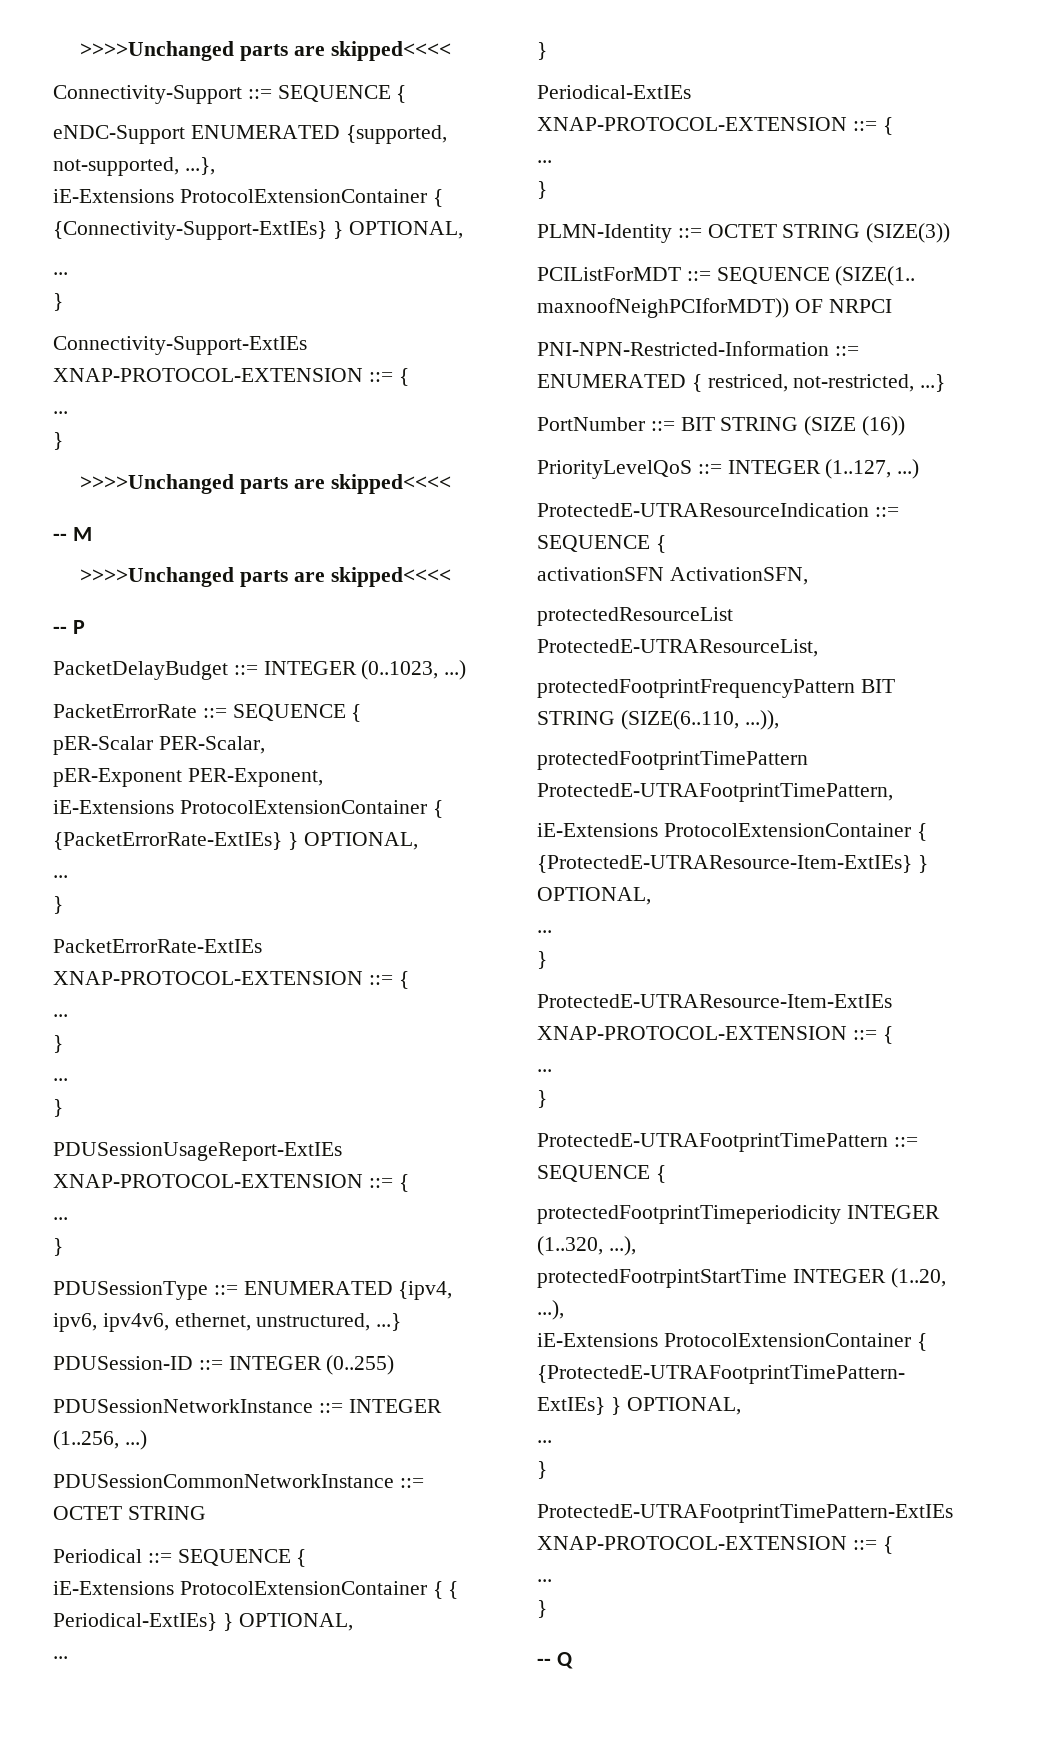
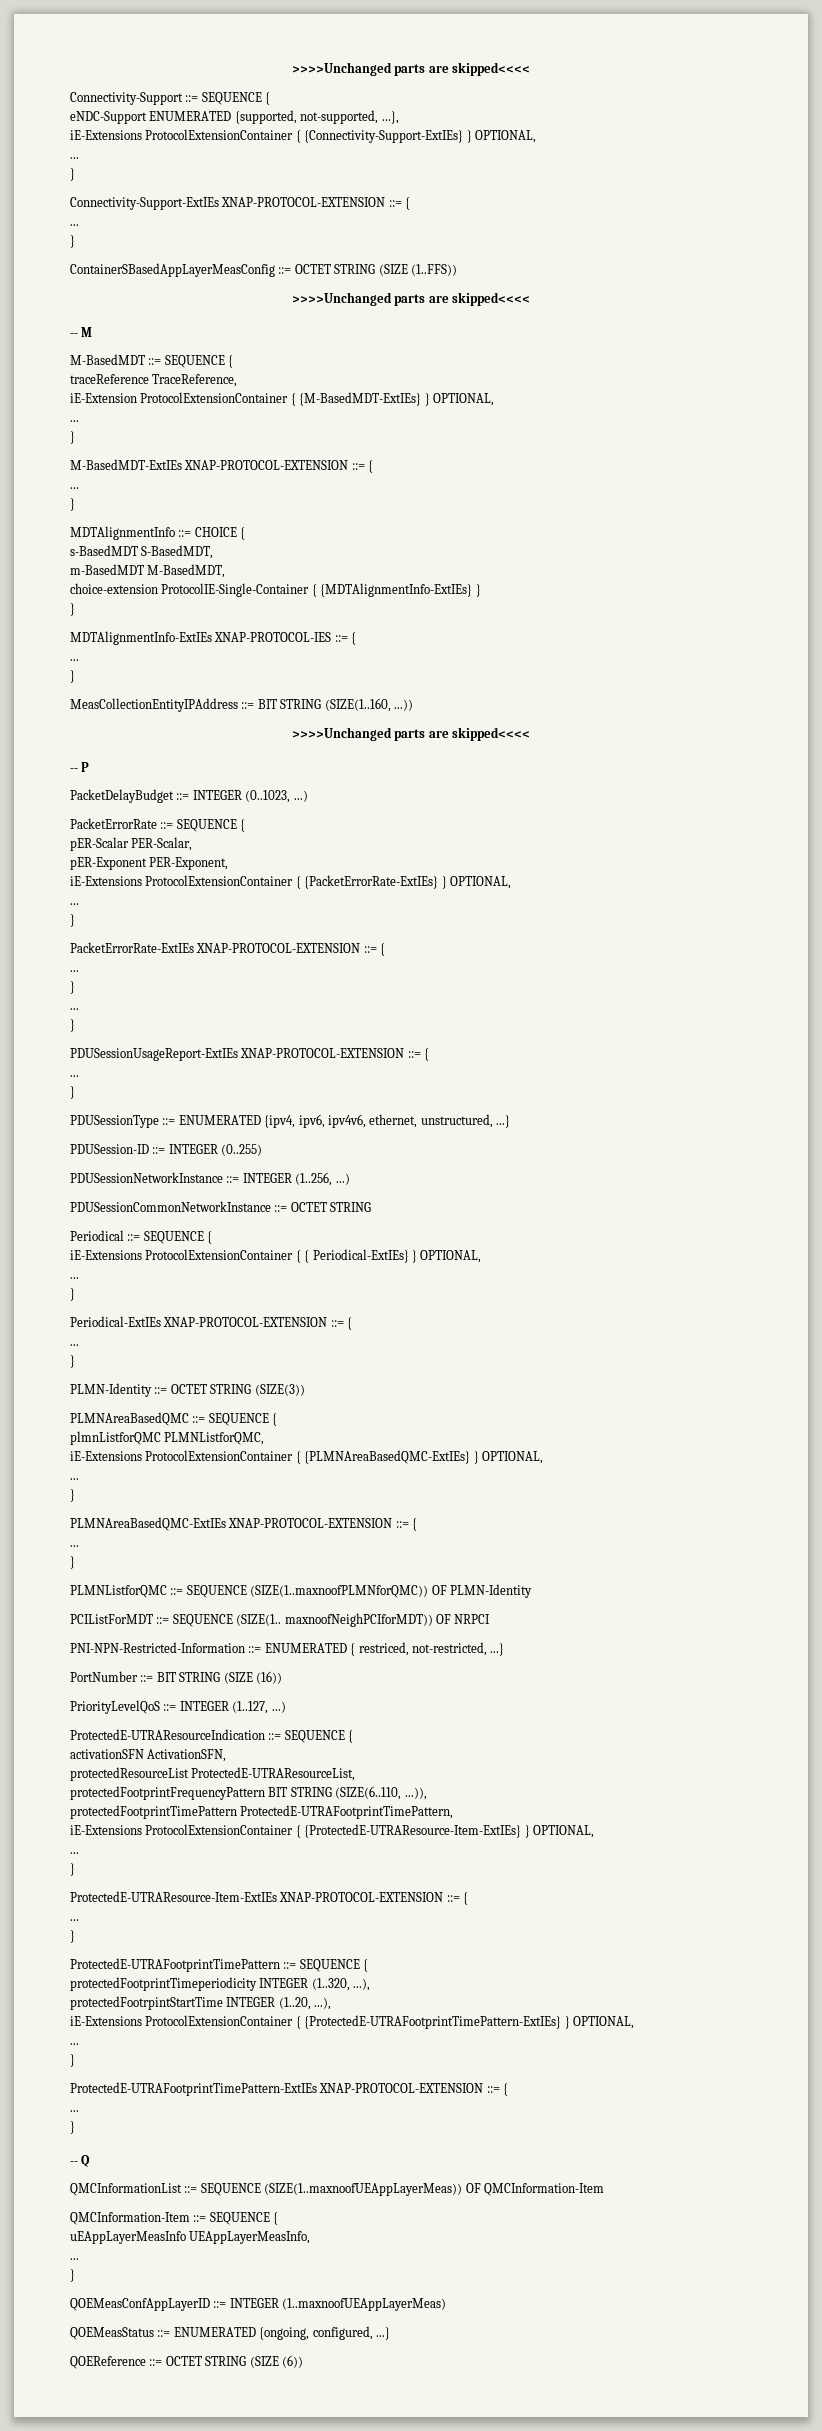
(63, 441) none -> [70,263,457,277] // ContainerSBasedAppLayerMeasConfig ::= OCTET STRING (SIZE (1..FFS))
(92, 534) none -> [70,354,234,368] [70,374,238,387] [70,392,494,406] [70,420,79,422] [70,431,75,444] [70,459,374,473] [70,487,79,489] [70,498,75,511] [70,526,246,540] [70,545,214,559] [70,564,226,578] [70,583,481,597] [70,603,75,616] [70,631,357,645] [70,659,79,661] [70,670,75,683] [70,698,413,712] // M-BasedMDT ::= SEQUENCE { // traceReference TraceReference, // iE-Extension ProtocolExtensionContainer { {M-BasedMDT-ExtIEs} } OPTIONAL, // ... // } // M-BasedMDT-ExtIEs XNAP-PROTOCOL-EXTENSION ::= { // ... // } // MDTAlignmentInfo ::= CHOICE { // s-BasedMDT S-BasedMDT, // m-BasedMDT M-BasedMDT, // choice-extension ProtocolIE-Single-Container { {MDTAlignmentInfo-ExtIEs} } // } // MDTAlignmentInfo-ExtIEs XNAP-PROTOCOL-IES ::= { // ... // } // MeasCollectionEntityIPAddress ::= BIT STRING (SIZE(1..160, ...))
(951, 233) none -> [70,1412,278,1426] [70,1431,265,1445] [70,1450,543,1464] [70,1478,79,1480] [70,1489,75,1502] [70,1517,418,1531] [70,1545,79,1547] [70,1556,75,1569] [70,1584,532,1598] // PLMNAreaBasedQMC ::= SEQUENCE { // plmnListforQMC PLMNListforQMC, // iE-Extensions ProtocolExtensionContainer { {PLMNAreaBasedQMC-ExtIEs} } OPTIONAL, // ... // } // PLMNAreaBasedQMC-ExtIEs XNAP-PROTOCOL-EXTENSION ::= { // ... // } // PLMNListforQMC ::= SEQUENCE (SIZE(1..maxnoofPLMNforQMC)) OF PLMN-Identity
(573, 1660) none -> [70,2183,604,2196] [70,2212,279,2225] [70,2231,311,2244] [70,2258,79,2260] [70,2269,75,2282] [70,2298,447,2311] [70,2326,390,2340] [70,2355,303,2369] // QMCInformationList ::= SEQUENCE (SIZE(1..maxnoofUEAppLayerMeas)) OF QMCInformation-Item // QMCInformation-Item ::= SEQUENCE { // uEAppLayerMeasInfo UEAppLayerMeasInfo, // ... // } // QOEMeasConfAppLayerID ::= INTEGER (1..maxnoofUEAppLayerMeas) // QOEMeasStatus ::= ENUMERATED {ongoing, configured, ...} // QOEReference ::= OCTET STRING (SIZE (6))

